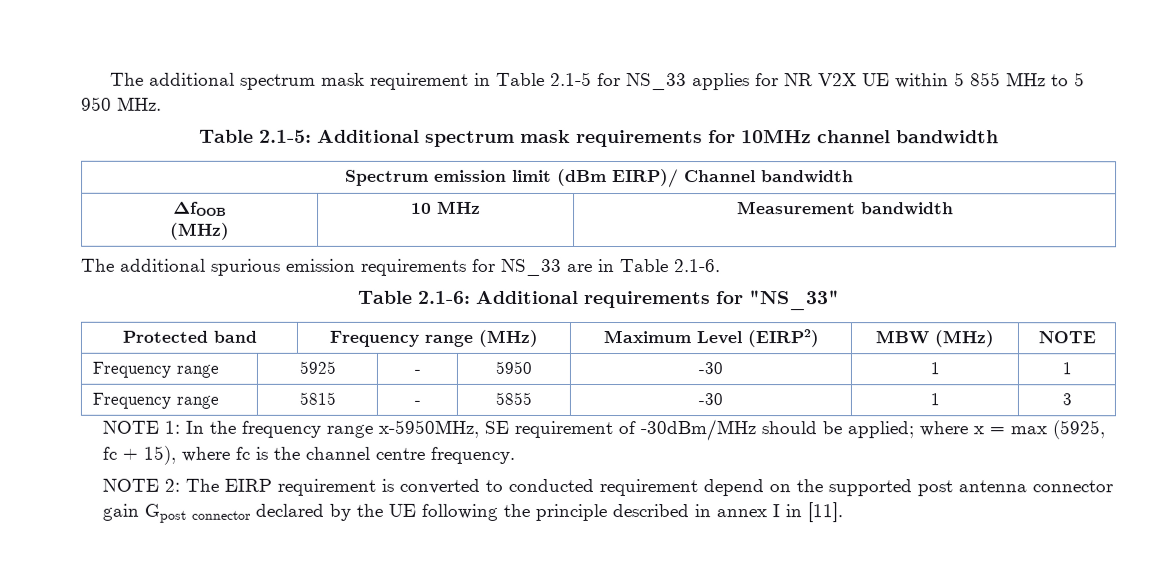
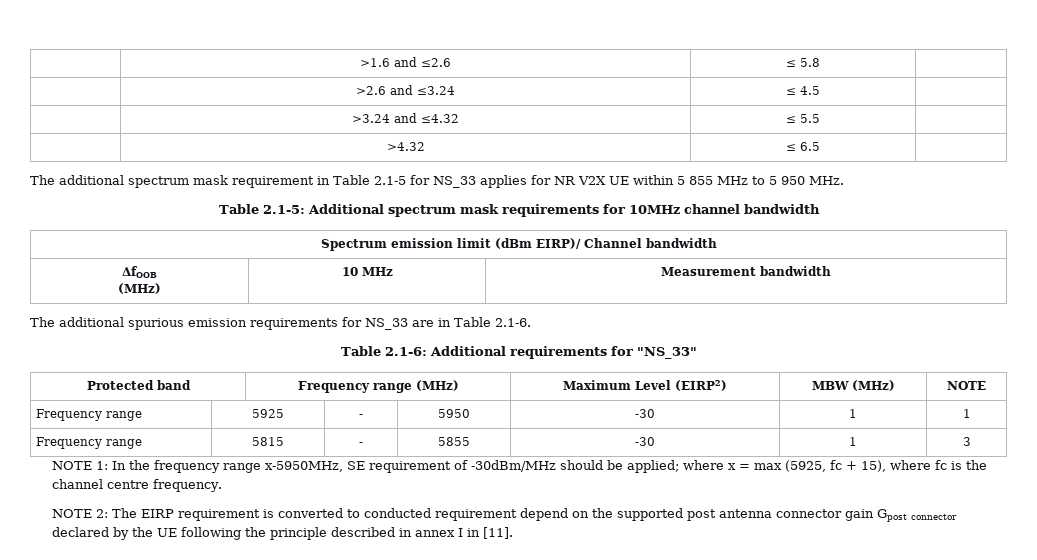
(109, 79) none -> [360,57,451,67] [786,58,820,67] [356,85,455,95] [786,86,820,95] [352,113,459,123] [786,114,820,123] [386,142,425,151] [786,142,820,151] | >1.6 and ≤2.6 | ≤ 5.8 | // | >2.6 and ≤3.24 | ≤ 4.5 | // | >3.24 and ≤4.32 | ≤ 5.5 | // | >4.32 | ≤ 6.5 | //

